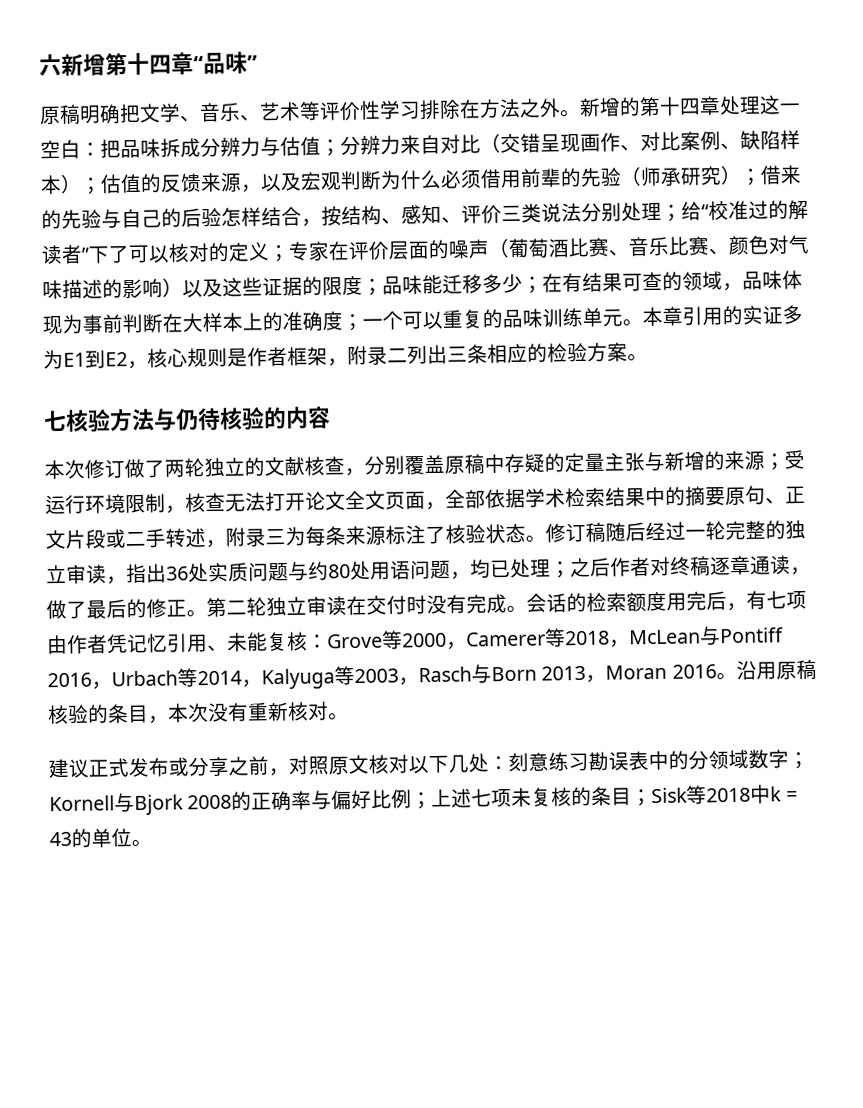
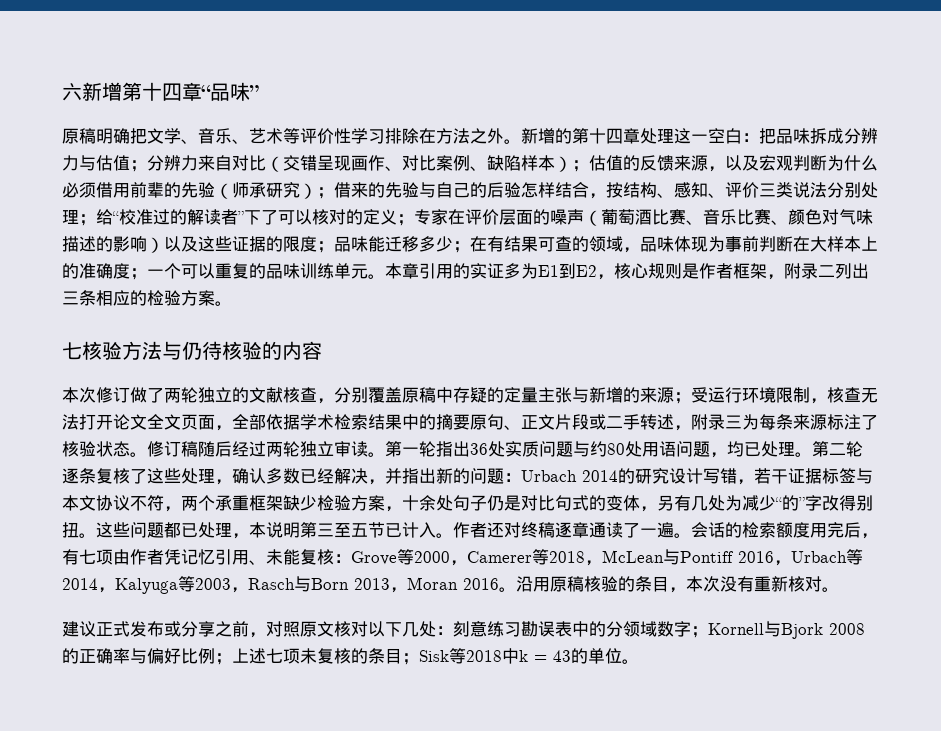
[685,519,806,541] [46,564,127,585] 一轮完整的独立审读， -> [266,441,436,457] 两轮独立审读。第一轮
[550,555,811,579] [46,593,507,620] ；之后作者对终稿逐章通读，做了最后的修正。第二轮独立审读在交付时没有完成 -> [795,441,863,457] [62,468,873,485] [62,495,873,512] [62,522,674,539] 。第二轮逐条复核了这些处理，确认多数已经解决，并指出新的问题：Urbach 2014的研究设计写错，若干证据标签与本文协议不符，两个承重框架缺少检验方案，十余处句子仍是对比句式的变体，另有几处为减少“的”字改得别扭。这些问题都已处理，本说明第三至五节已计入。作者还对终稿逐章通读了一遍

